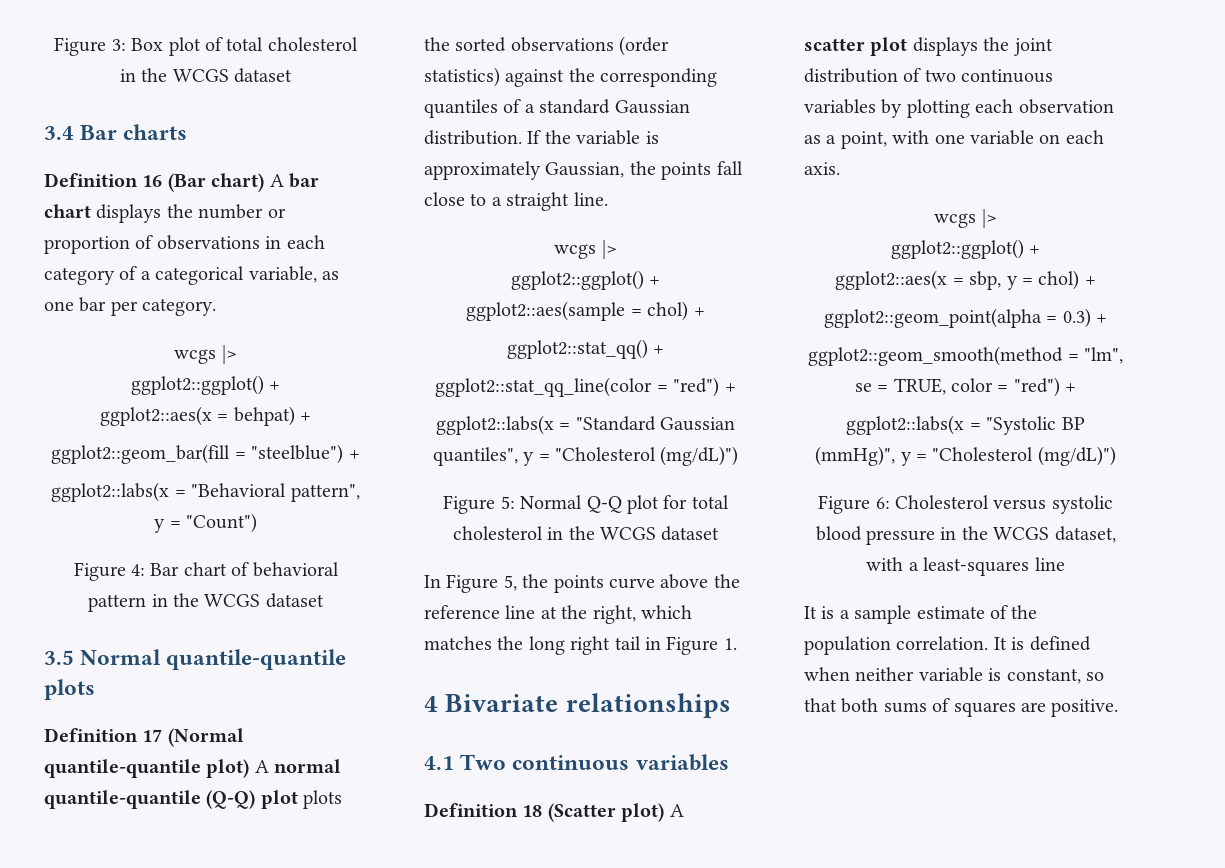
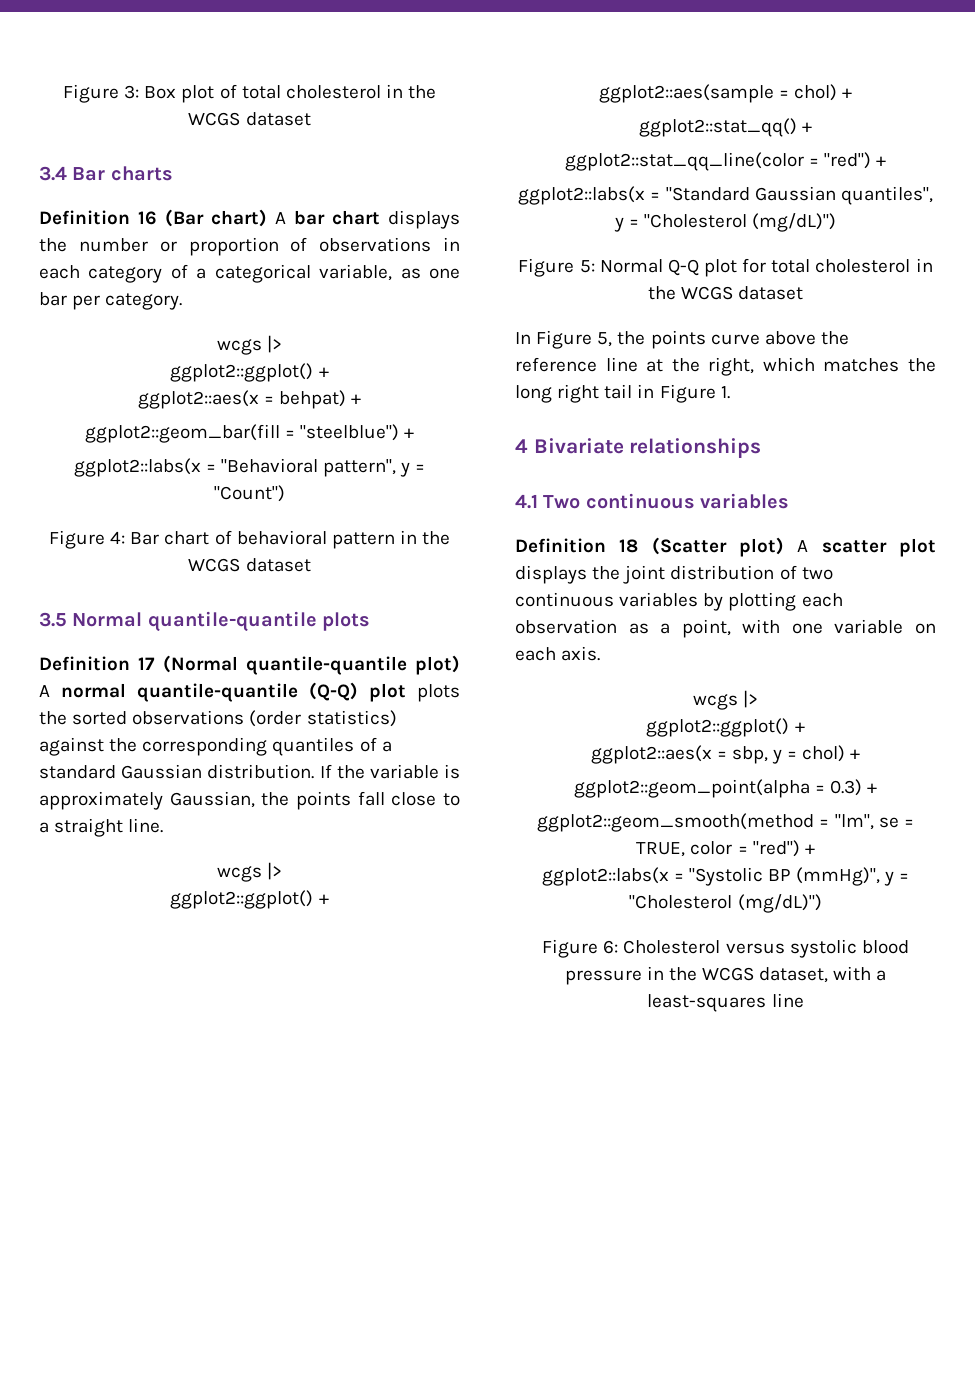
[804,605,1038,624] [804,636,1091,655] [804,667,1104,684] [804,698,1119,717] // It is a sample estimate of the population correlation. It is defined when neither variable is constant, so that both sums of squares are positive. -> (804, 1000) none

